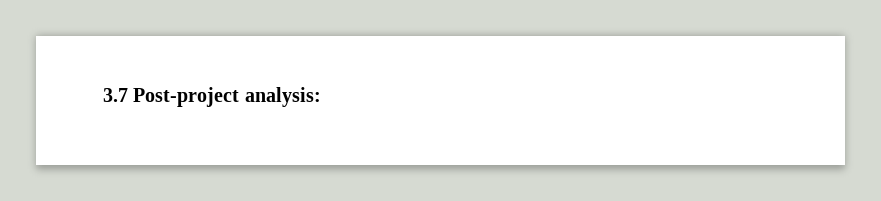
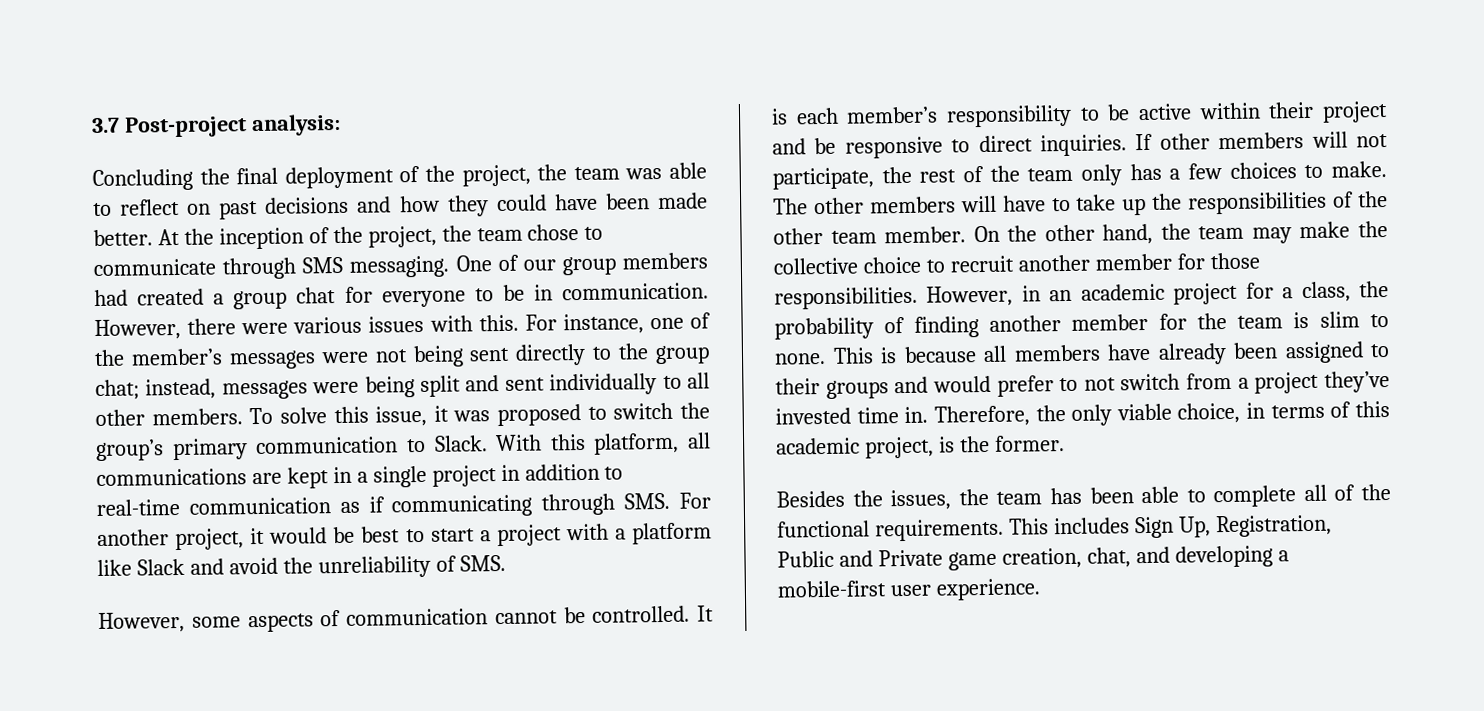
(321, 97) none -> [92,162,708,192] [93,192,708,220] [93,224,604,250] [93,252,708,280] [94,282,710,310] [94,312,712,341] [94,343,710,370] [95,372,710,401] [95,402,710,427] [95,432,711,462] [96,463,624,489] [96,492,711,518] [97,522,712,551] [97,554,506,579] [98,605,714,633] [771,100,1388,128] [772,131,1388,159] [772,160,1387,190] [773,190,1388,216] [773,220,1388,245] [773,252,1260,275] [774,280,1389,310] [774,311,1389,340] [774,341,1390,365] [775,370,1390,399] [775,400,1390,427] [776,435,1065,459] [776,483,1391,511] [777,514,1332,542] [777,545,1289,571] [777,578,1041,601] // Concluding the final deployment of the project, the team was able to reflect on past decisions and how they could have been made better. At the inception of the project, the team chose to communicate through SMS messaging. One of our group members had created a group chat for everyone to be in communication. However, there were various issues with this. For instance, one of the member’s messages were not being sent directly to the group chat; instead, messages were being split and sent individually to all other members. To solve this issue, it was proposed to switch the group’s primary communication to Slack. With this platform, all communications are kept in a single project in addition to real-time communication as if communicating through SMS. For another project, it would be best to start a project with a platform like Slack and avoid the unreliability of SMS. // However, some aspects of communication cannot be controlled. It is each member’s responsibility to be active within their project and be responsive to direct inquiries. If other members will not participate, the rest of the team only has a few choices to make. The other members will have to take up the responsibilities of the other team member. On the other hand, the team may make the collective choice to recruit another member for those responsibilities. However, in an academic project for a class, the probability of finding another member for the team is slim to none. This is because all members have already been assigned to their groups and would prefer to not switch from a project they’ve invested time in. Therefore, the only viable choice, in terms of this academic project, is the former. // Besides the issues, the team has been able to complete all of the functional requirements. This includes Sign Up, Registration, Public and Private game creation, chat, and developing a mobile-first user experience.

